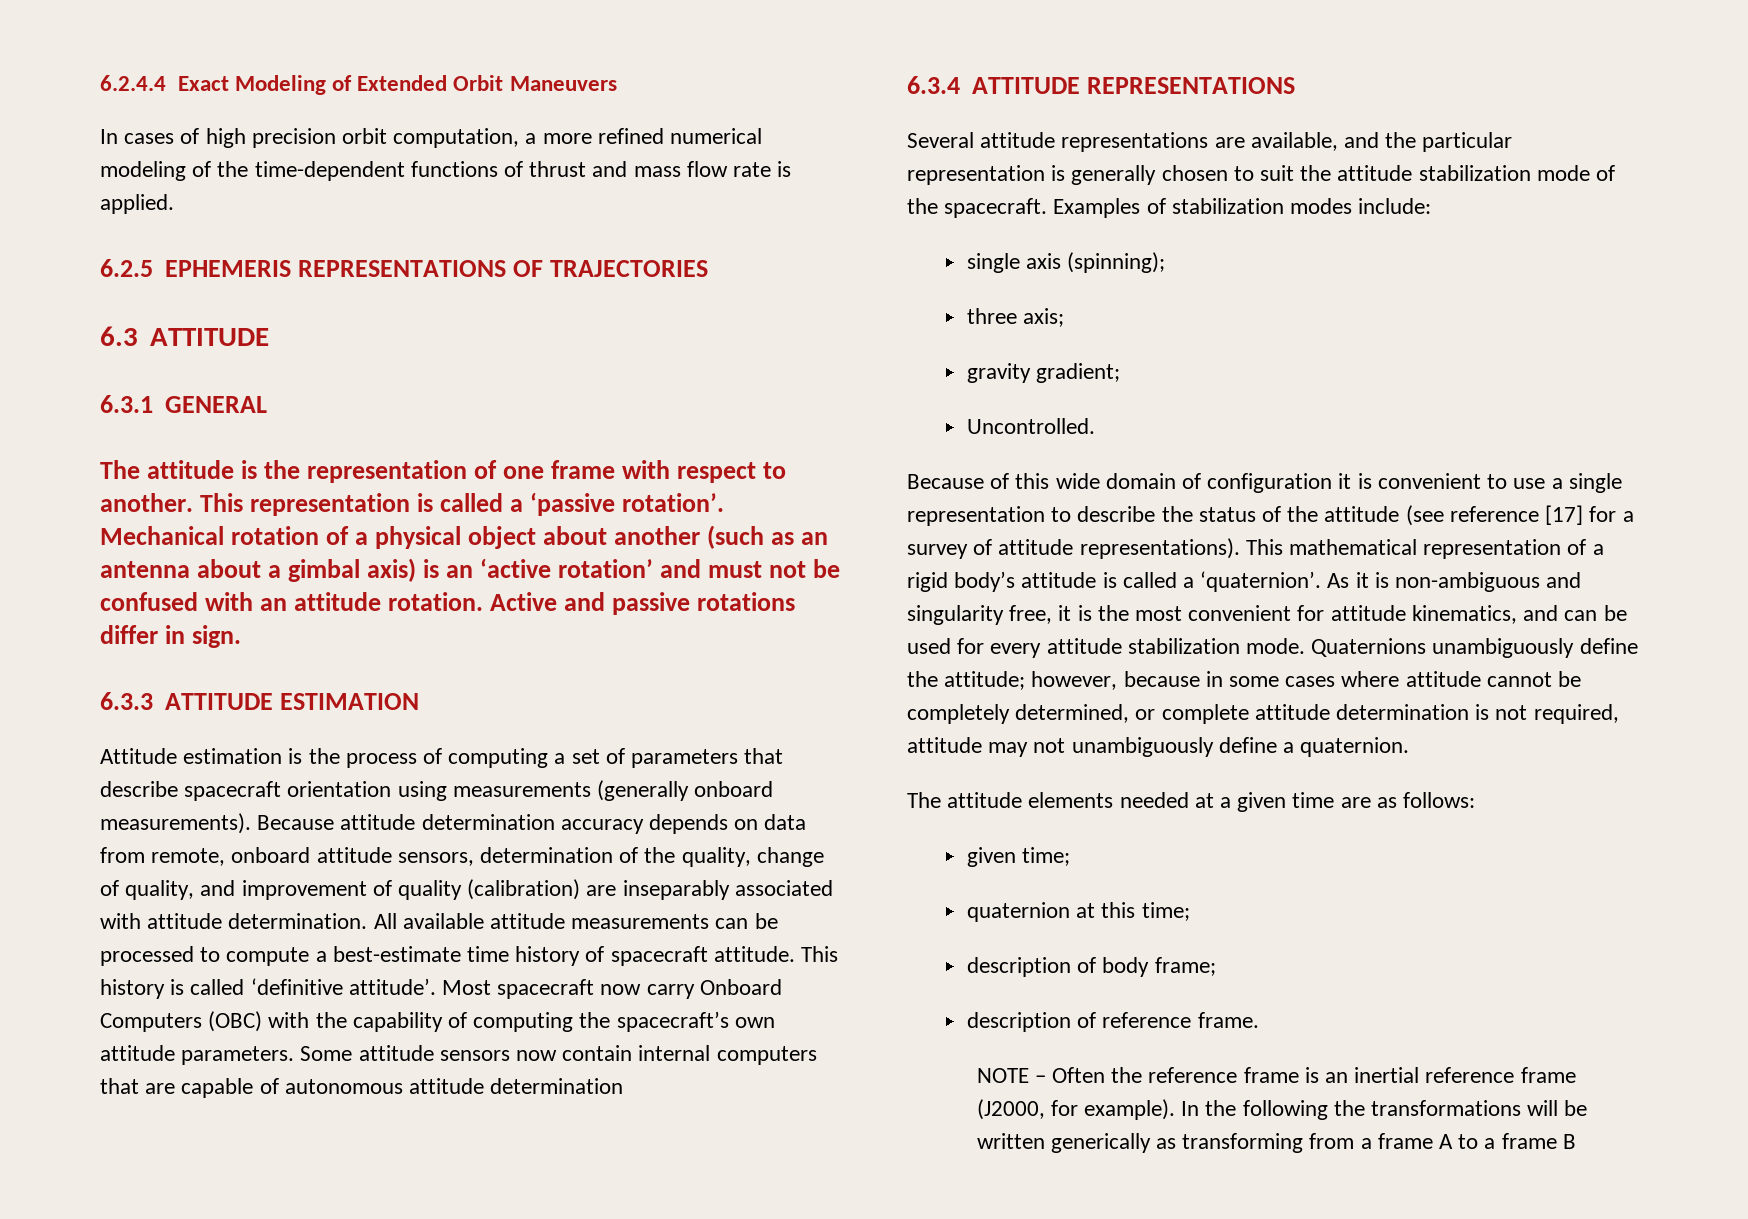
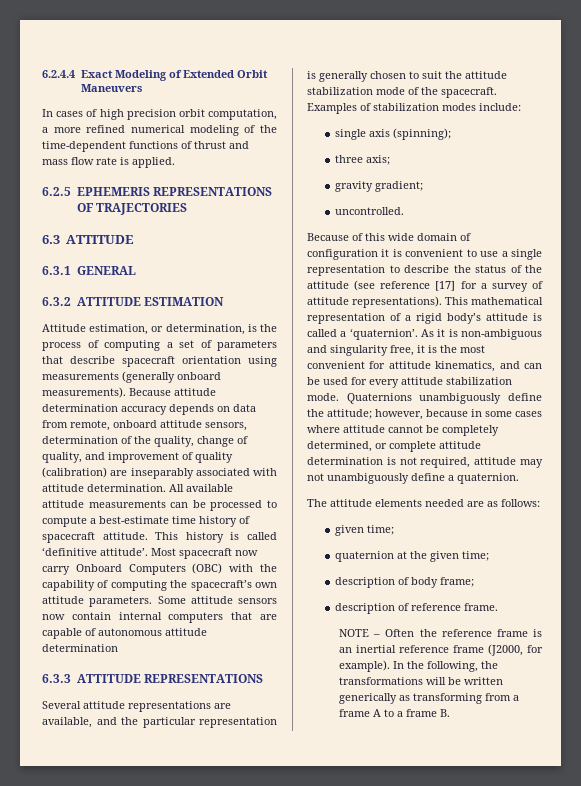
[100,460,787,483] [100,492,725,516] [100,525,829,549] [100,558,841,582] [100,592,796,615] [100,625,242,648] [100,692,153,710] The attitude is the representation of one frame with respect to another. This representation is called a ‘passive rotation’. Mechanical rotation of a physical object about another (such as an antenna about a gimbal axis) is an ‘active rotation’ and must not be confused with an attitude rotation. Active and passive rotations differ in sign. // 6.3.3 -> [42,297,71,306] 6.3.2
[183,748,283,764] estimation -> [89,324,245,335] estimation, or determination,
[907,76,960,94] 6.3.4 -> [42,674,71,683] 6.3.3
[967,418,1096,434] Uncontrolled. -> [335,207,405,215] uncontrolled.
[1194,792,1335,812] at a given time -> (464, 503) none
[1101,902,1136,918] this -> [410,551,460,562] the given
[1242,1100,1328,1120] following -> [427,661,479,672] following,
[1562,1134,1576,1149] B -> [440,709,451,717] B.

